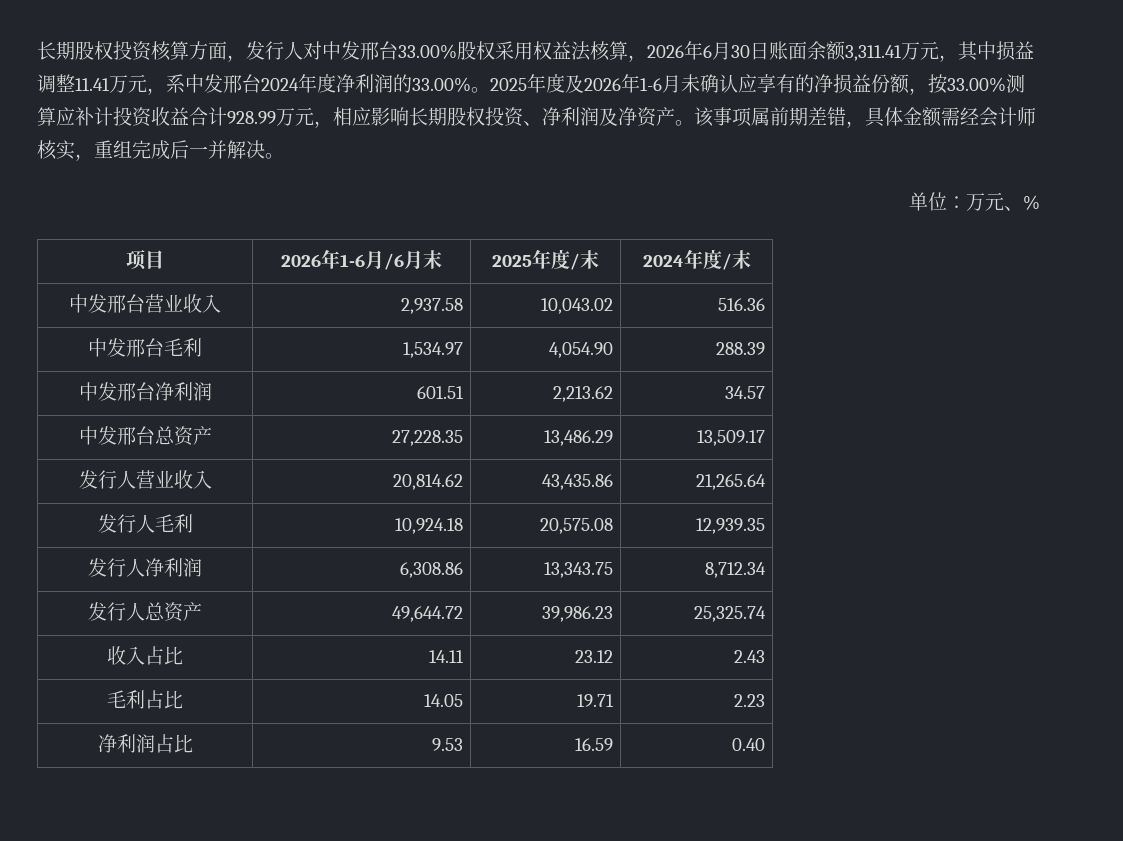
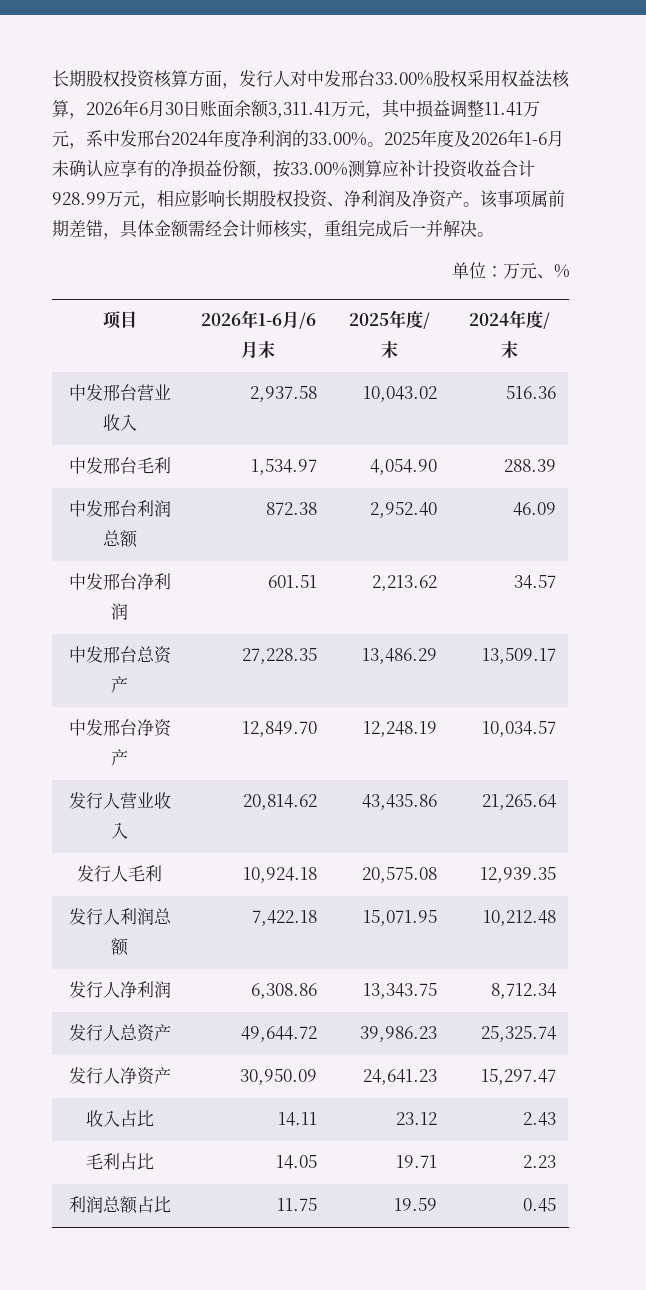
(766, 348) none -> [68,500,171,517] [102,530,138,548] [265,502,317,515] [369,502,437,518] [512,502,556,516] // 中发邢台利润总额 | 872.38 | 2,952.40 | 46.09
(766, 438) none -> [68,719,172,737] [111,749,128,766] [241,721,317,737] [362,721,437,737] [481,721,556,737] // 中发邢台净资产 | 12,849.70 | 12,248.19 | 10,034.57
(766, 526) none -> [68,908,172,925] [111,938,129,956] [251,910,317,926] [362,910,437,926] [482,910,556,926] // 发行人利润总额 | 7,422.18 | 15,071.95 | 10,212.48
(767, 614) none -> [68,1067,171,1085] [239,1069,317,1085] [362,1069,437,1085] [480,1069,556,1085] // 发行人净资产 | 30,950.09 | 24,641.23 | 15,297.47
[97,734,193,753] [432,738,464,751] [575,738,614,751] [732,738,766,751] 净利润占比 | 9.53 | 16.59 | 0.40 -> [68,1196,171,1214] [276,1198,317,1211] [393,1198,437,1211] [522,1198,556,1212] 利润总额占比 | 11.75 | 19.59 | 0.45

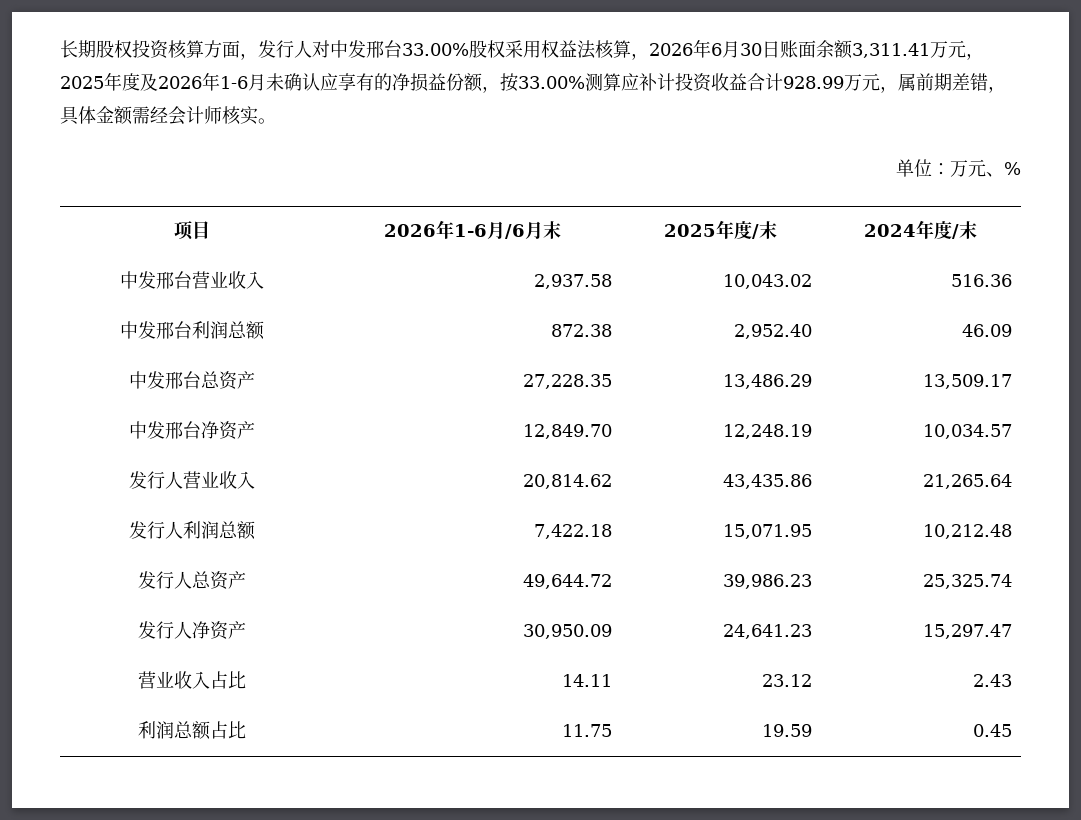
[382,99,540,118] [52,129,384,149] 其中损益调整11.41万元，系中发邢台2024年度净利润的33.00%。 -> (984, 56) none
[157,189,532,208] 相应影响长期股权投资、净利润及净资产。该事项 -> (898, 89) none
[307,220,477,239] ，重组完成后一并解决 -> (258, 115) none
[68,457,171,474] [250,459,317,475] [369,459,437,475] [503,459,556,472] // 中发邢台毛利 | 1,534.97 | 4,054.90 | 288.39 -> (1012, 280) none
[68,573,171,590] [111,603,128,620] [267,575,317,588] [371,575,437,591] [513,575,556,589] // 中发邢台净利润 | 601.51 | 2,213.62 | 34.57 -> (1012, 330) none
[77,865,162,882] [242,867,317,883] [361,867,437,883] [479,867,556,883] // 发行人毛利 | 10,924.18 | 20,575.08 | 12,939.35 -> (1012, 481) none
[68,981,171,998] [250,983,317,999] [362,983,437,999] [490,983,557,999] // 发行人净利润 | 6,308.86 | 13,343.75 | 8,712.34 -> (1012, 531) none
(556, 1077) none -> [138,671,174,689] 营业
[85,1153,154,1170] [275,1155,317,1169] [395,1155,437,1168] [522,1155,556,1168] // 毛利占比 | 14.05 | 19.71 | 2.23 -> (1012, 680) none

